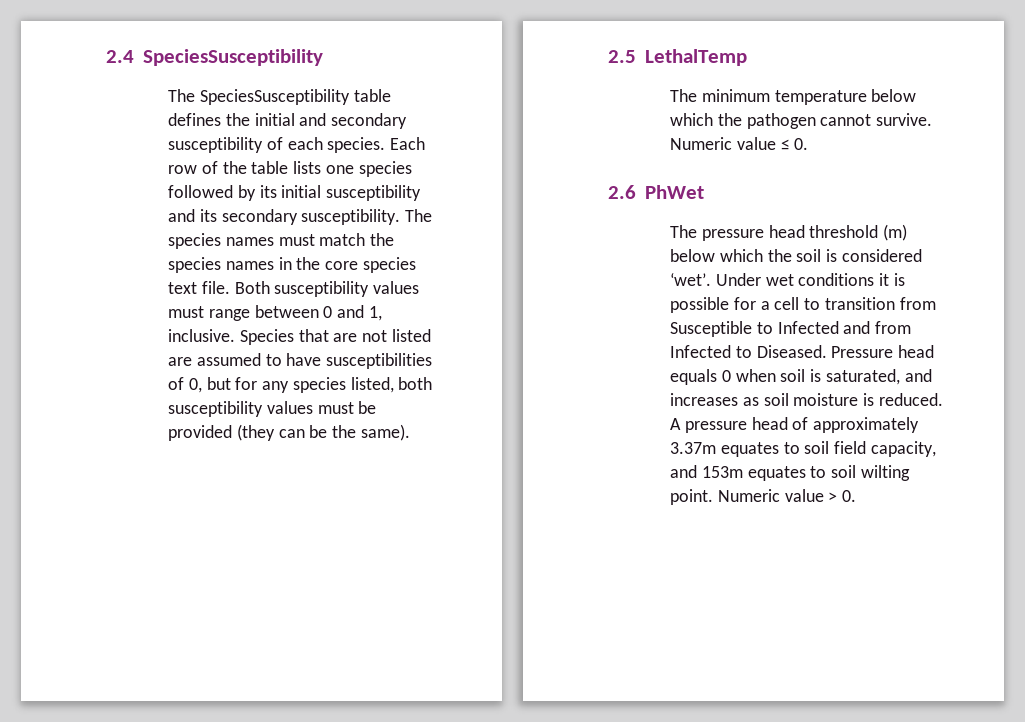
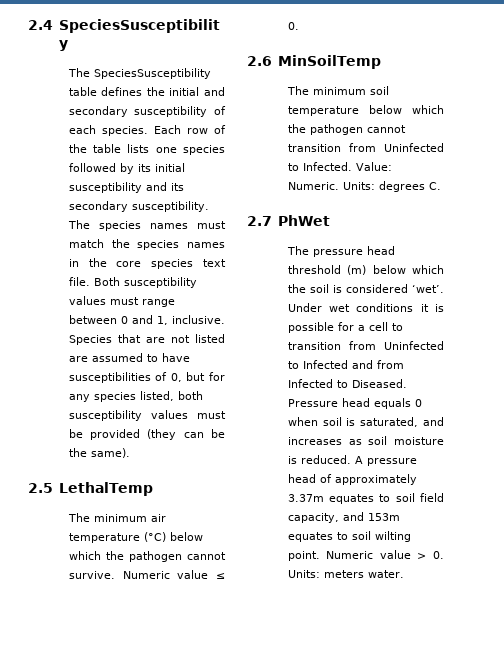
[774,90,867,105] temperature -> [150,514,166,522] [68,532,166,543] air temperature (°C)
(636, 192) none -> [277,55,382,69] [286,86,389,95] [287,105,444,116] [287,124,406,135] [287,143,444,152] [287,162,392,171] [287,181,441,192] [247,216,272,226] MinSoilTemp // The minimum soil temperature below which the pathogen cannot transition from Uninfected to Infected. Value: Numeric. Units: degrees C. // 2.7
[670,321,753,337] Susceptible -> [384,341,444,350] Uninfected
(857, 496) none -> [287,570,404,578] Units: meters water.

